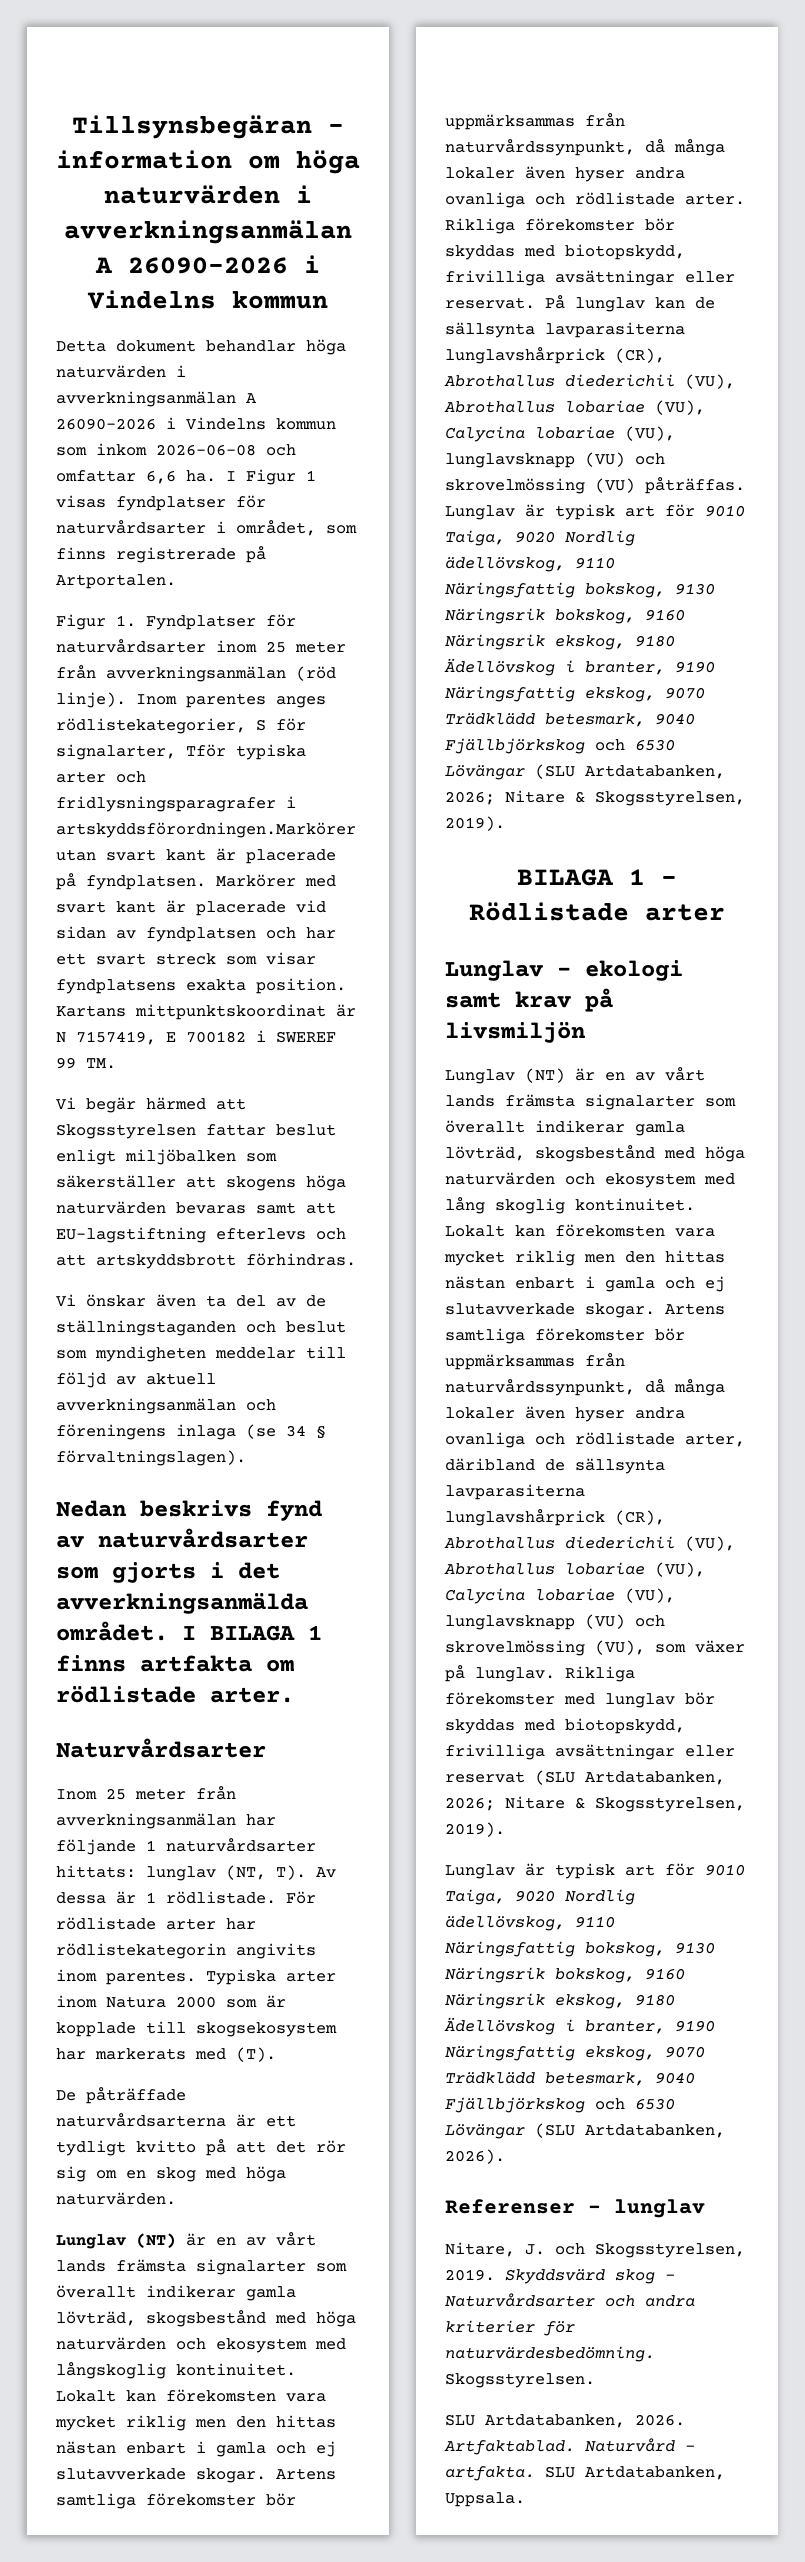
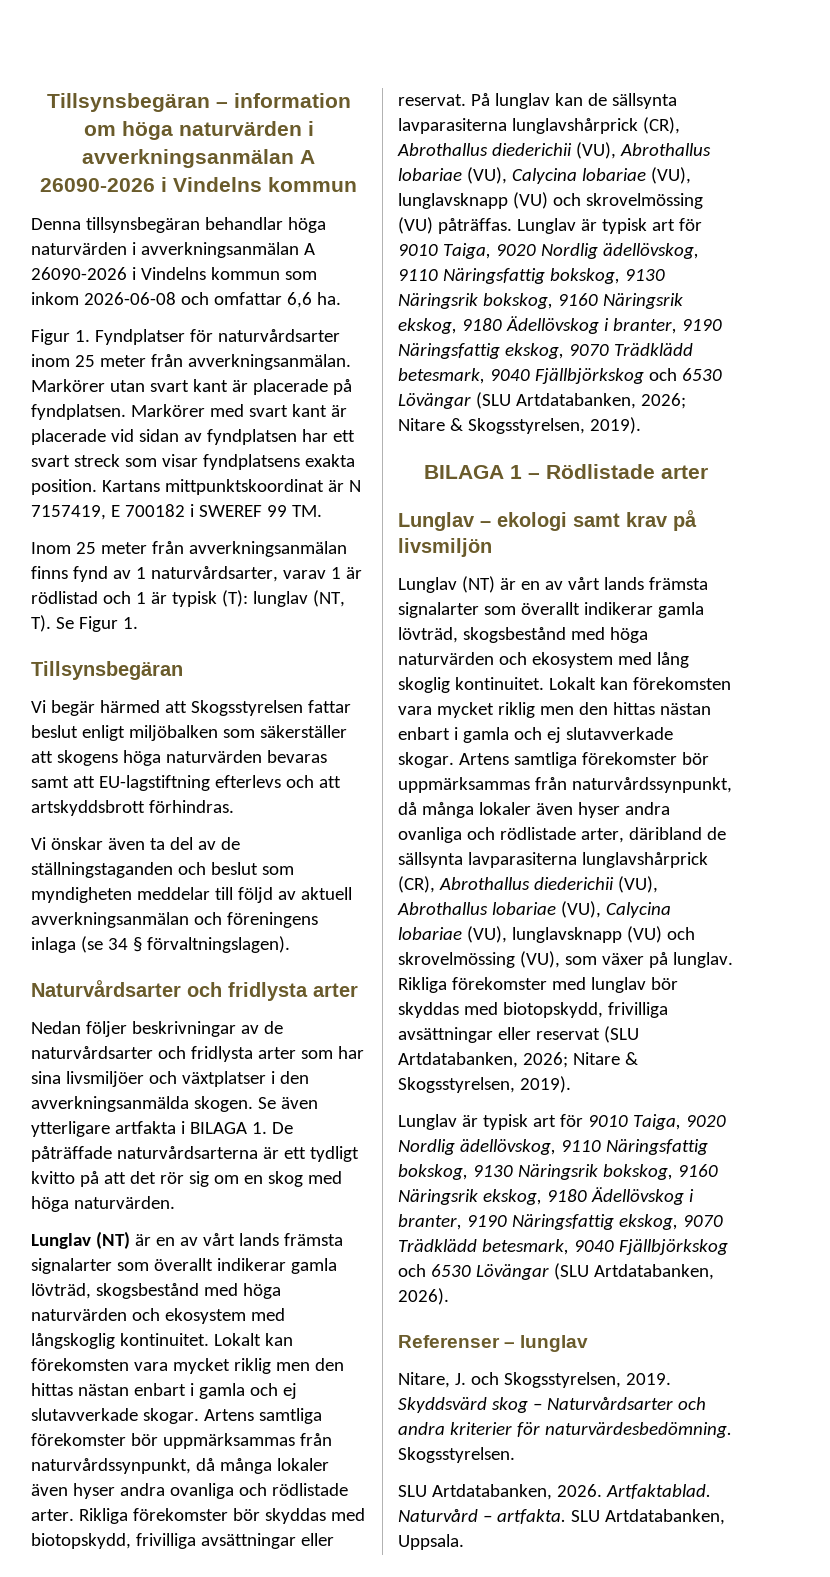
[56,340,196,352] Detta dokument -> [31,217,200,233] Denna tillsynsbegäran
[226,469,316,485] [56,495,266,511] [56,520,357,536] [56,546,266,563] [56,574,176,589] I Figur 1 visas fyndplatser för naturvårdsarter i området, som finns registrerade på Artportalen. -> (341, 298) none
[106,666,336,682] [56,692,326,708] [56,718,306,734] [56,744,306,760] [56,771,146,783] [56,796,296,812] [56,822,356,838] avverkningsanmälan (röd linje). Inom parentes anges rödlistekategorier, S för signalarter, Tför typiska arter och fridlysningsparagrafer i artskyddsförordningen.Markörer -> [187,354,351,370] [31,379,105,392] avverkningsanmälan. Markörer
[266,927,296,939] och -> (297, 437) none
(116, 1063) none -> [31,541,347,557] [31,566,362,582] [31,590,345,607] [31,615,138,632] [31,661,183,680] // Inom 25 meter från avverkningsanmälan finns fynd av 1 naturvårdsarter, varav 1 är rödlistad och 1 är typisk (T): lunglav (NT, T). Se Figur 1. // Tillsynsbegäran
[56,1500,322,1521] [56,1528,308,1548] [56,1562,280,1583] [56,1593,308,1614] [56,1621,322,1641] [56,1655,294,1672] [56,1686,294,1703] [56,1738,266,1758] [56,1786,236,1800] [56,1813,276,1829] [56,1838,316,1855] [56,1865,336,1881] [56,1891,316,1904] [56,1917,256,1930] [56,1943,316,1959] [56,1969,336,1985] [56,1995,286,2008] [56,2021,337,2037] [56,2047,276,2062] Nedan beskrivs fynd av naturvårdsarter som gjorts i det avverkningsanmälda området. I BILAGA 1 finns artfakta om rödlistade arter. // Naturvårdsarter // Inom 25 meter från avverkningsanmälan har följande 1 naturvårdsarter hittats: lunglav (NT, T). Av dessa är 1 rödlistade. För rödlistade arter har rödlistekategorin angivits inom parentes. Typiska arter inom Natura 2000 som är kopplade till skogsekosystem har markerats med (T). // -> [31,980,358,1001] [31,1021,283,1037] [31,1046,364,1062] [31,1071,309,1087] [31,1096,318,1112] [31,1121,267,1137] Naturvårdsarter och fridlysta arter // Nedan följer beskrivningar av de naturvårdsarter och fridlysta arter som har sina livsmiljöer och växtplatser i den avverkningsanmälda skogen. Se även ytterligare artfakta i BILAGA 1.

